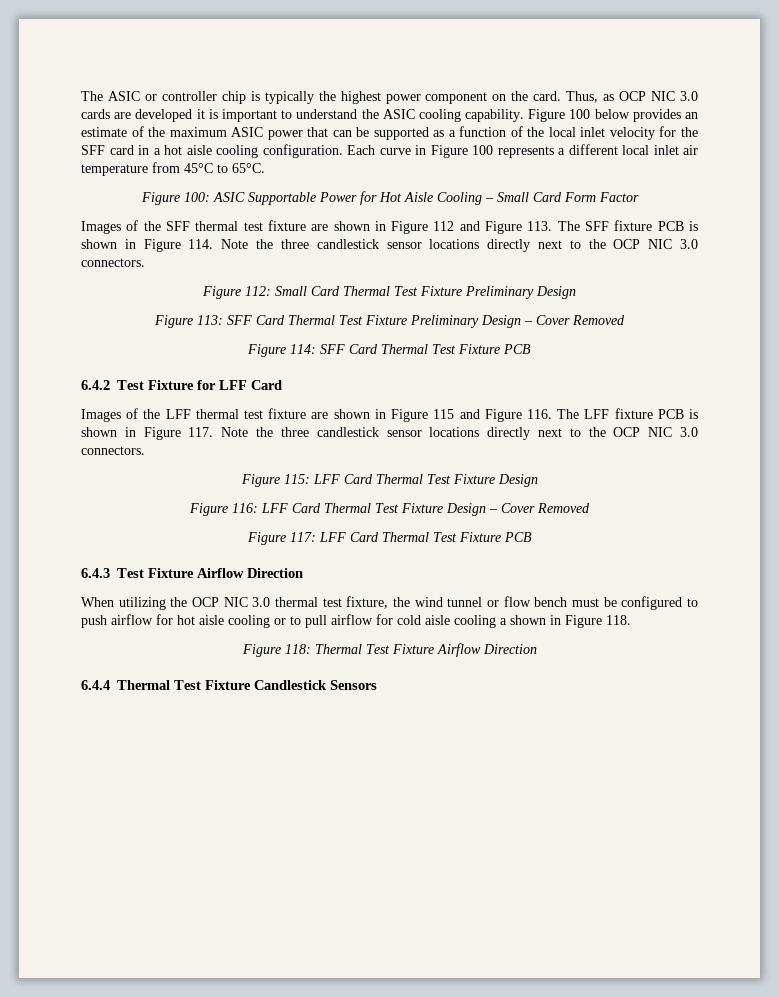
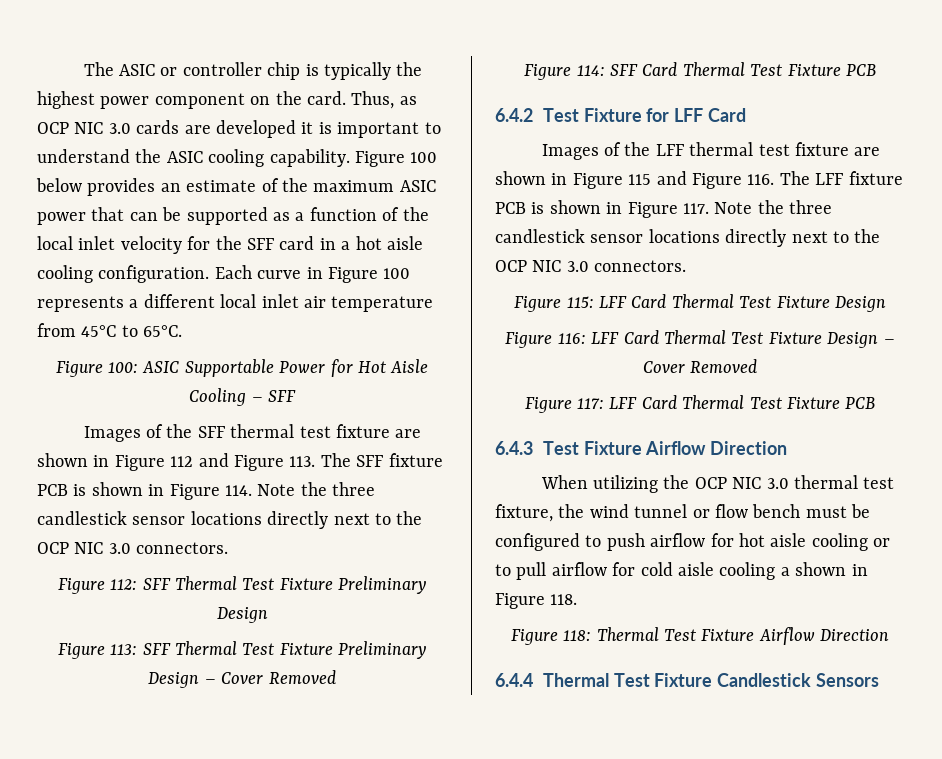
[496,192,639,202] Small Card Form Factor -> [267,390,296,402] SFF
[275,286,340,296] Small Card -> [142,578,171,590] SFF
[256,315,285,325] Card -> (171, 649) none

